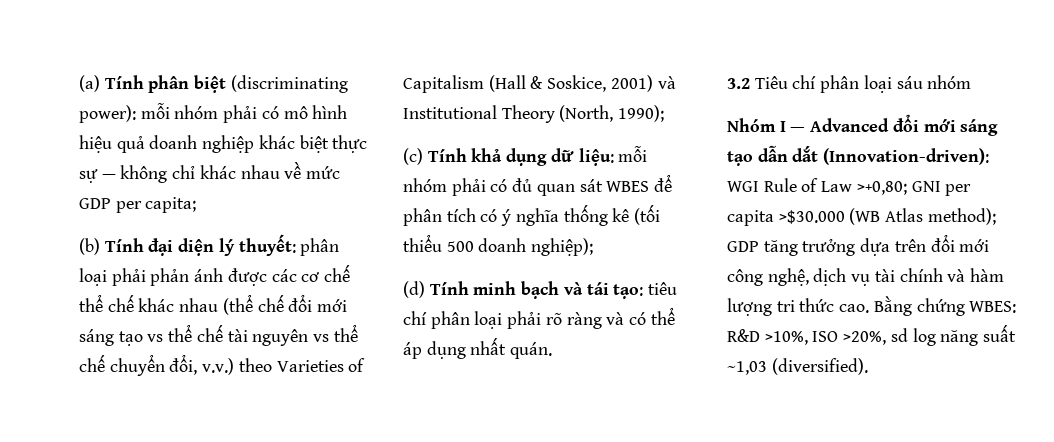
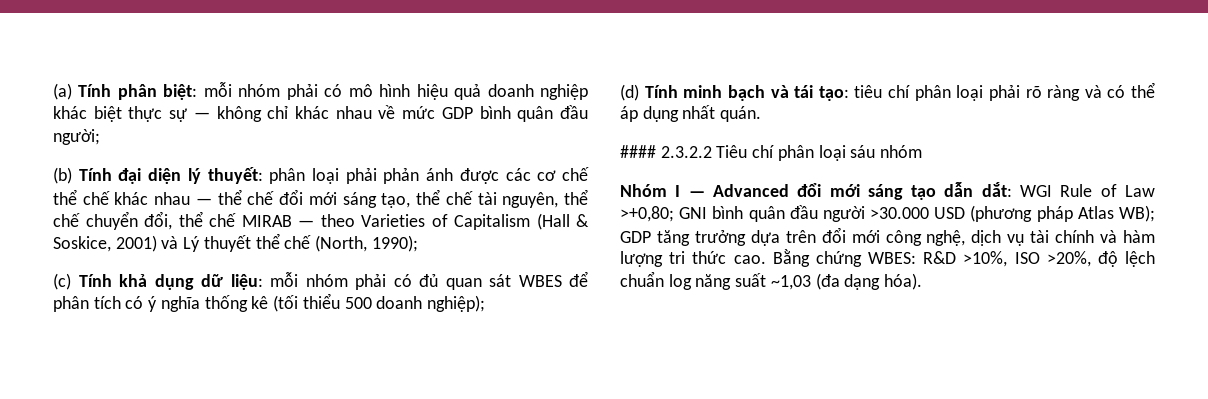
[194,75,348,93] [79,105,136,123] biệt (discriminating power): -> [163,84,198,100] biệt:
[115,197,197,213] per capita; -> [479,105,588,122] [53,129,100,145] bình quân đầu người;
[222,294,253,315] (thể -> [195,189,242,205] — thể
[118,331,164,346] tạo vs -> [381,193,411,208] tạo,
[252,329,330,346] nguyên vs -> [502,192,559,208] nguyên,
[202,358,235,375] v.v.) -> [178,211,314,227] thể chế MIRAB —
[403,105,555,123] Institutional Theory -> [183,233,312,252] Lý thuyết thể chế
[727,78,750,89] 3.2 -> [620,145,712,158] #### 2.3.2.2
[792,145,990,165] dắt (Innovation-driven): -> [981,182,1012,197] dắt:
[945,184,972,196] [727,208,996,226] per capita >$30.000 (WB Atlas method); -> [712,205,1155,222] bình quân đầu người >30.000 USD (phương pháp Atlas WB);
[890,328,908,342] sd -> [1097,251,1155,267] [620,271,664,287] độ lệch chuẩn
[771,358,868,375] (diversified). -> [815,273,923,290] (đa dạng hóa).

